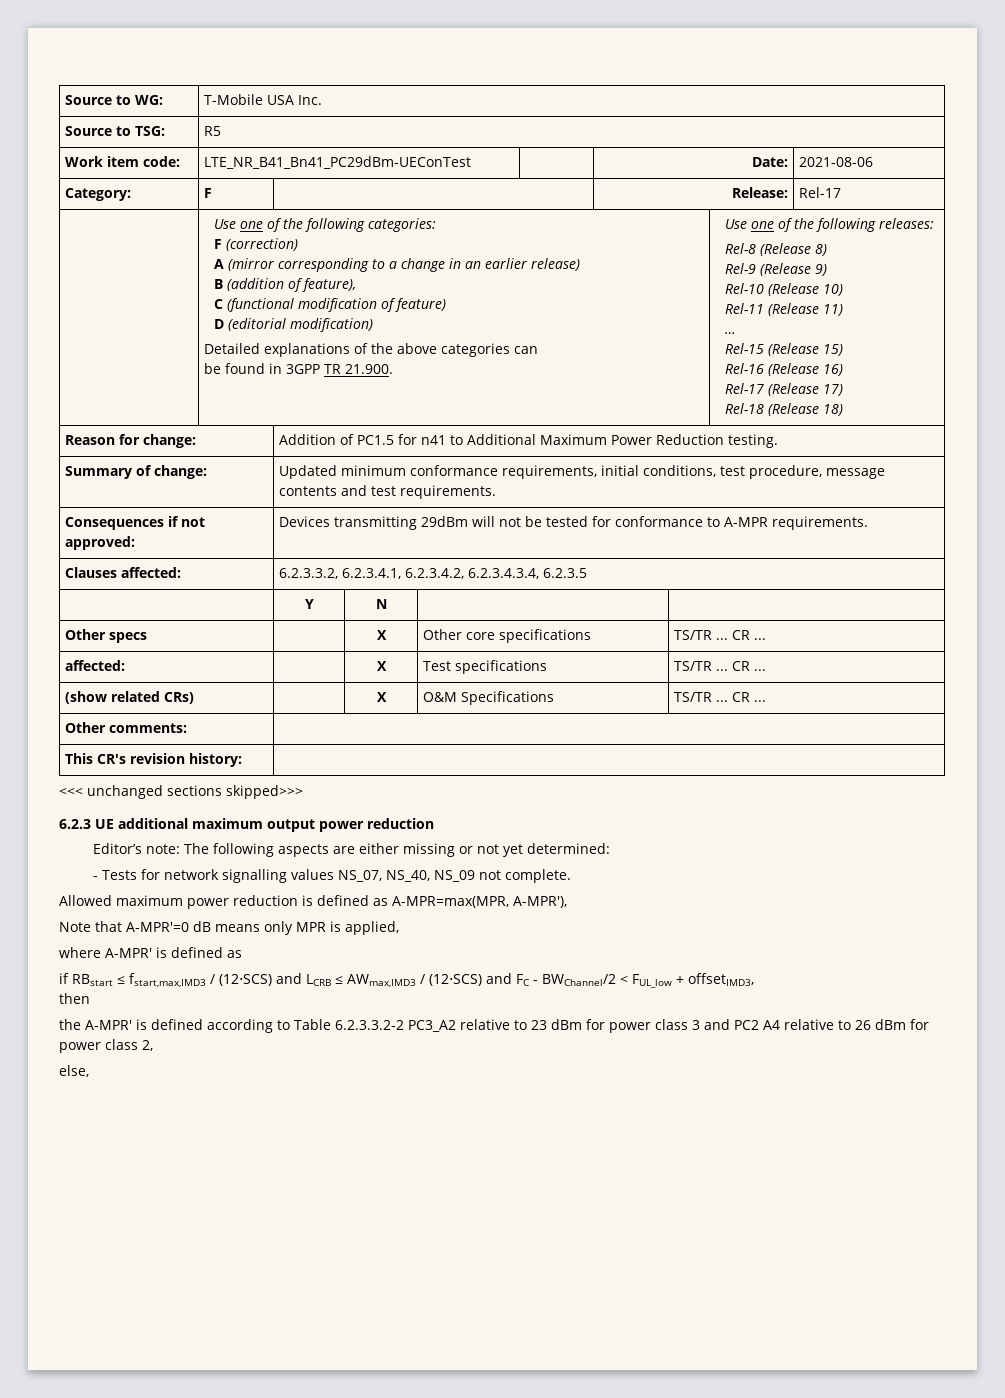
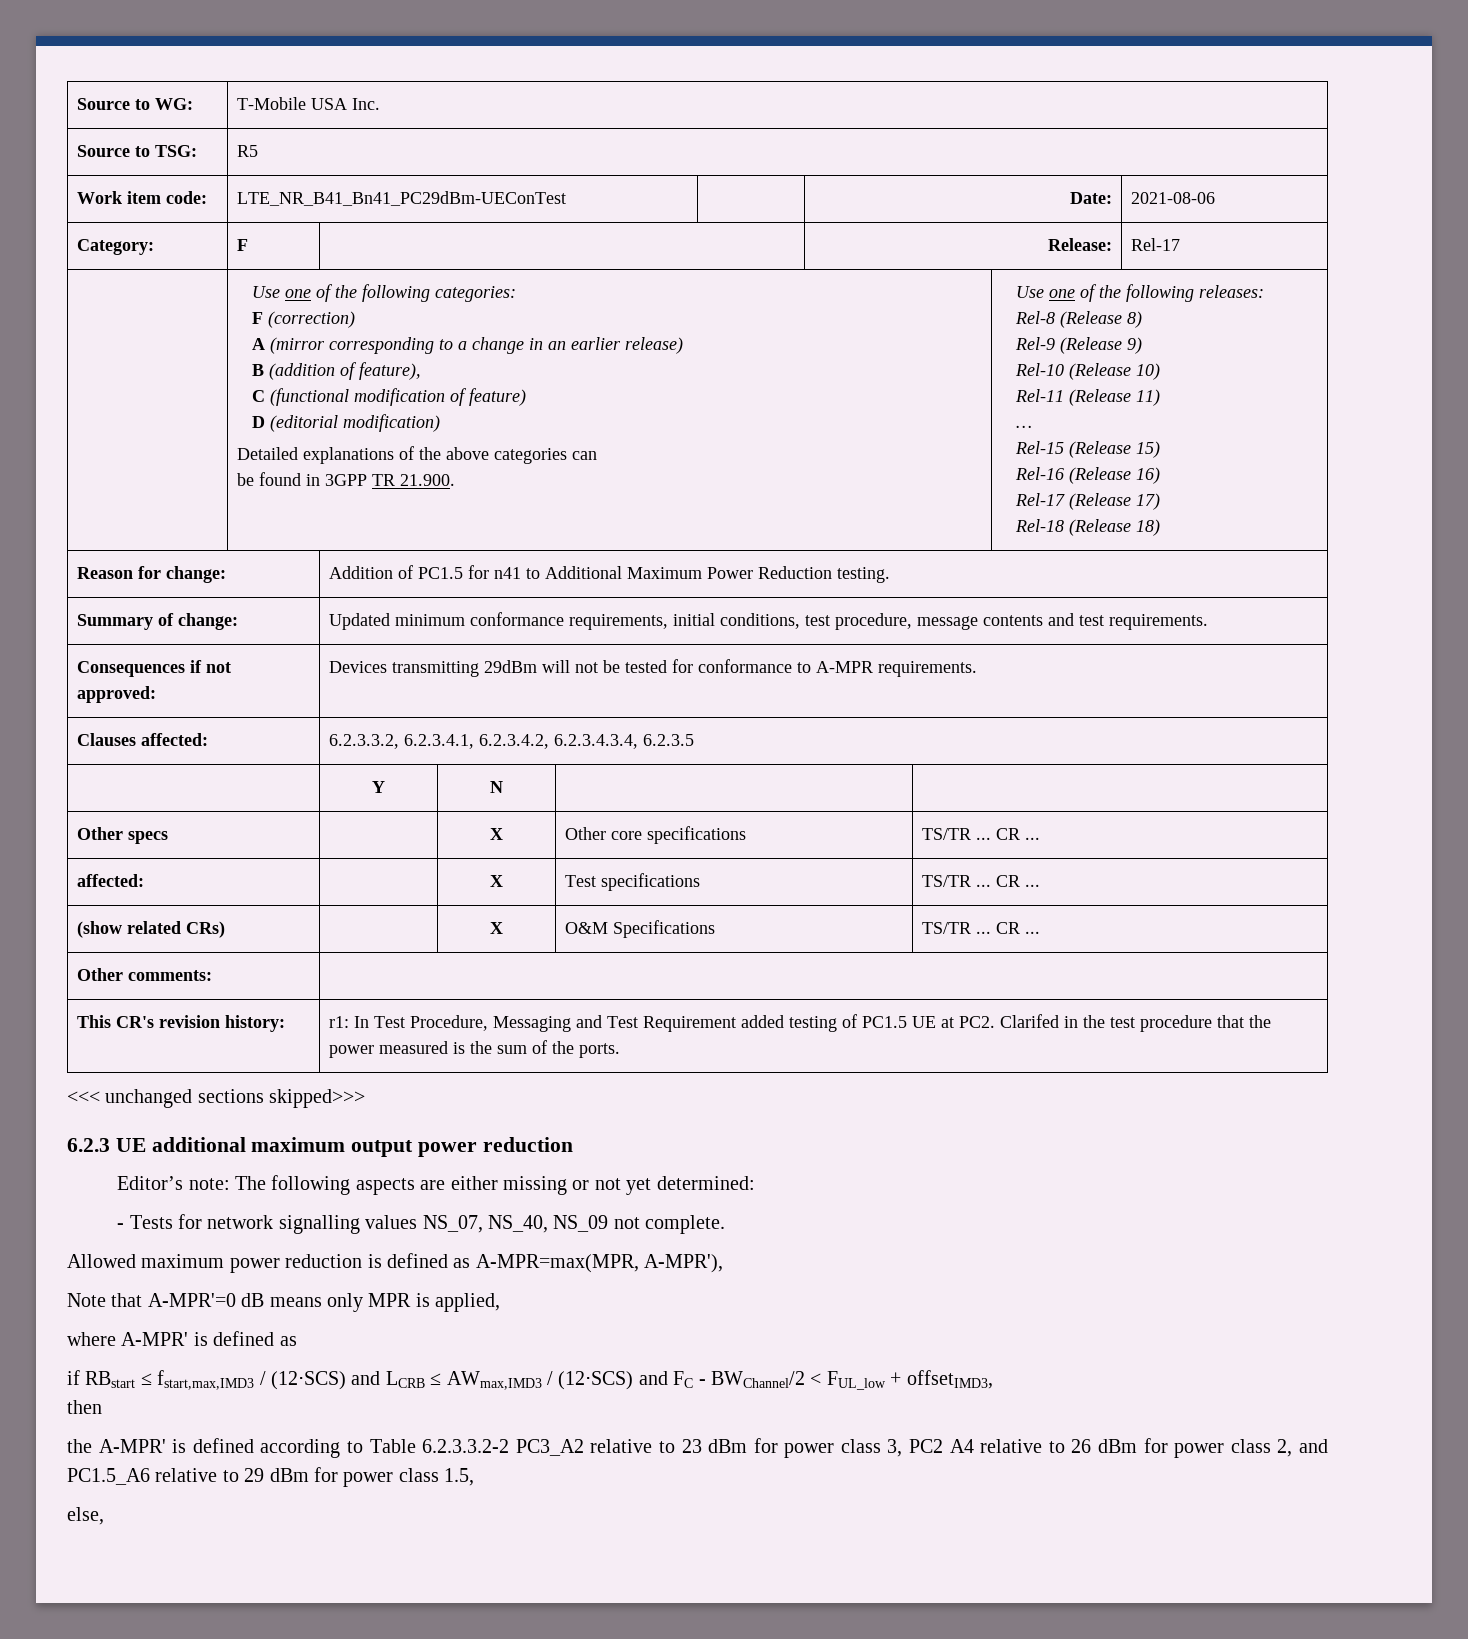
(242, 760) none -> [329,1014,1272,1032] [329,1040,621,1058] r1: In Test Procedure, Messaging and Test Requirement added testing of PC1.5 UE at PC2. Clarifed in the test procedure that the power measured is the sum of the ports.
[691,1019,730,1030] 3 and -> [887,1439,903,1457] 3,
(153, 1045) none -> [1299,1439,1329,1453] [67,1467,475,1487] and PC1.5_A6 relative to 29 dBm for power class 1.5,

